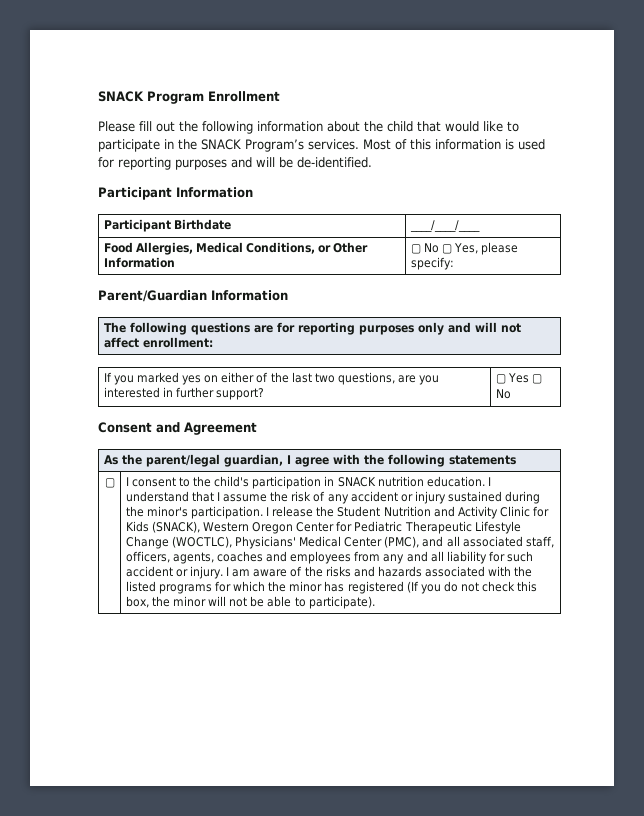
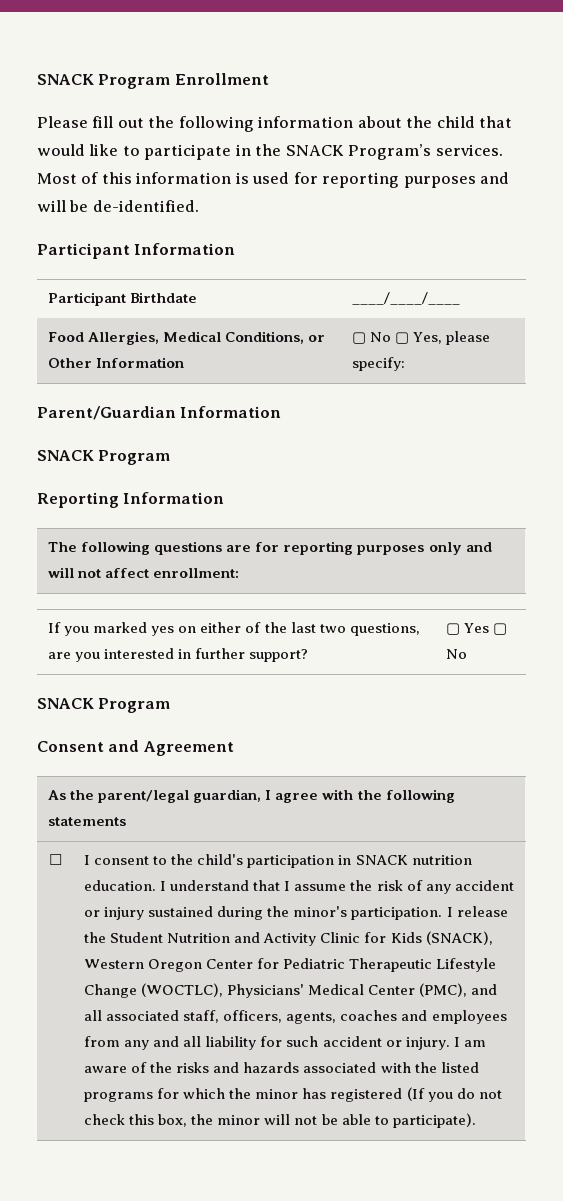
(288, 295) none -> [37,450,171,465] [37,492,225,508] // SNACK Program // Reporting Information
(511, 394) none -> [37,698,171,713] // SNACK Program
[104,478,115,488] ▢ -> [49,854,62,865] ☐

